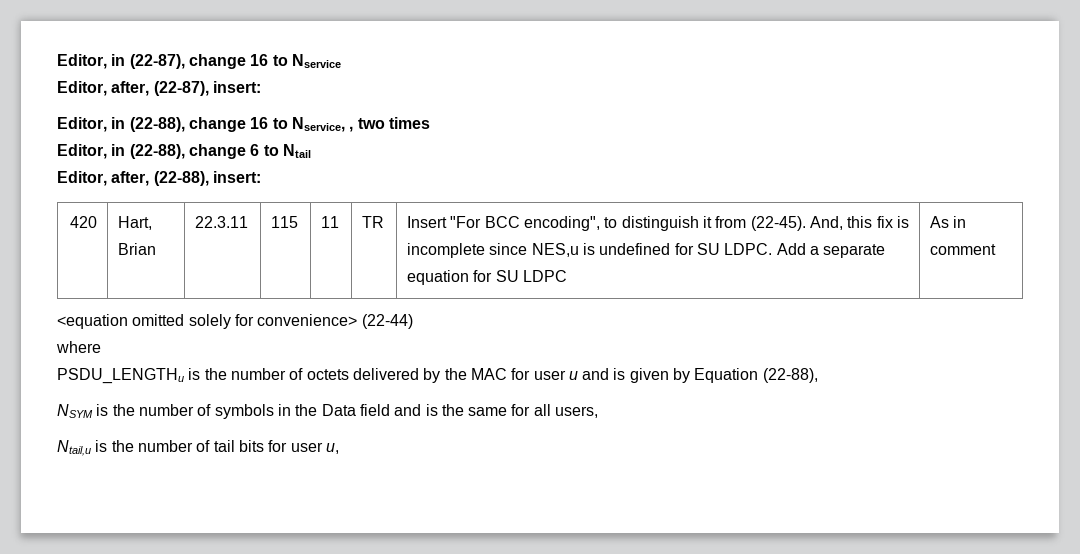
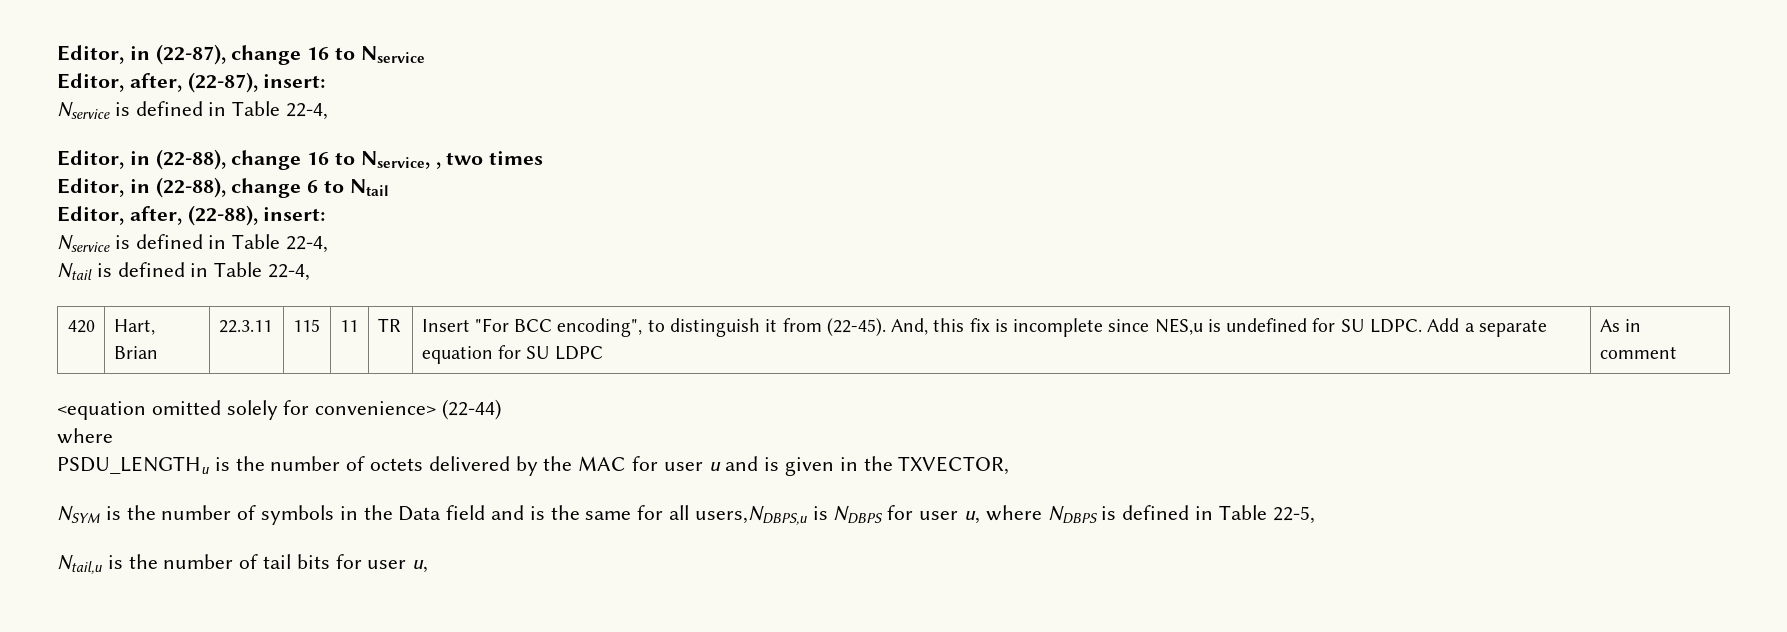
(261, 87) none -> [57,101,329,120] // Nservice is defined in Table 22-4,
(261, 177) none -> [57,234,329,253] [57,262,311,281] // Nservice is defined in Table 22-4, // Ntail is defined in Table 22-4,
[673,368,818,383] by Equation (22-88), -> [839,456,1010,475] in the TXVECTOR,
[555,406,599,418] users, -> [694,505,1315,525] users,NDBPS,u is NDBPS for user u, where NDBPS is defined in Table 22-5,

